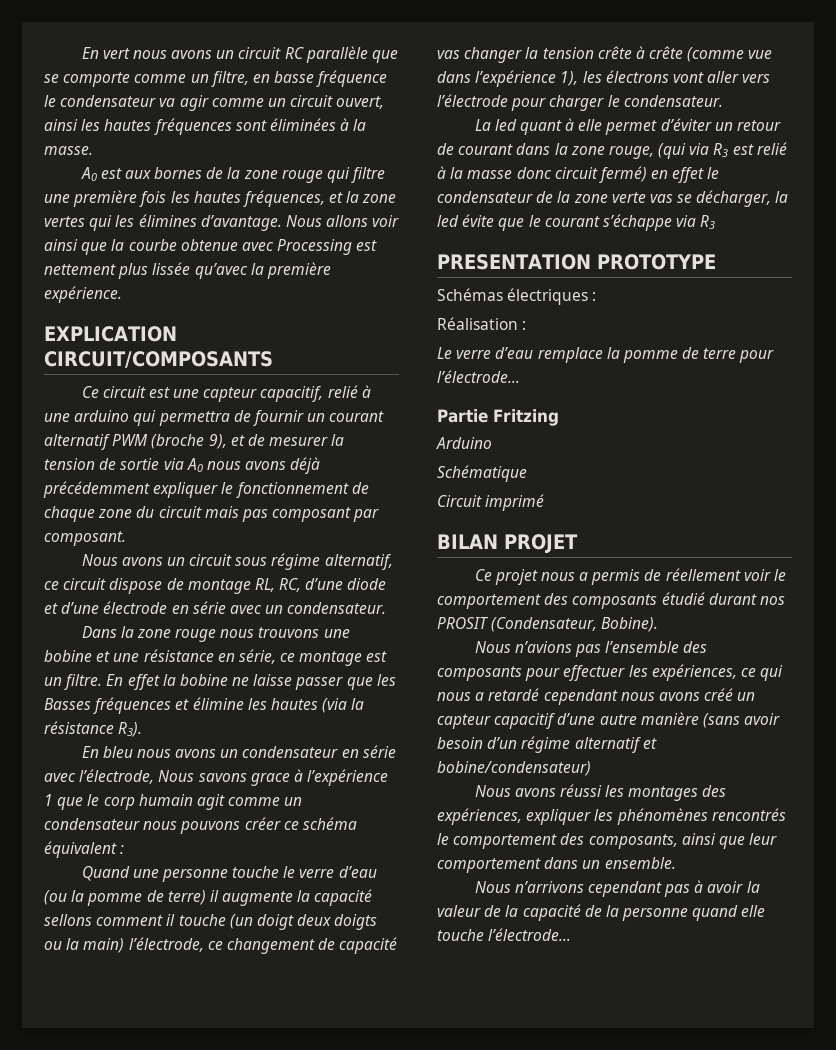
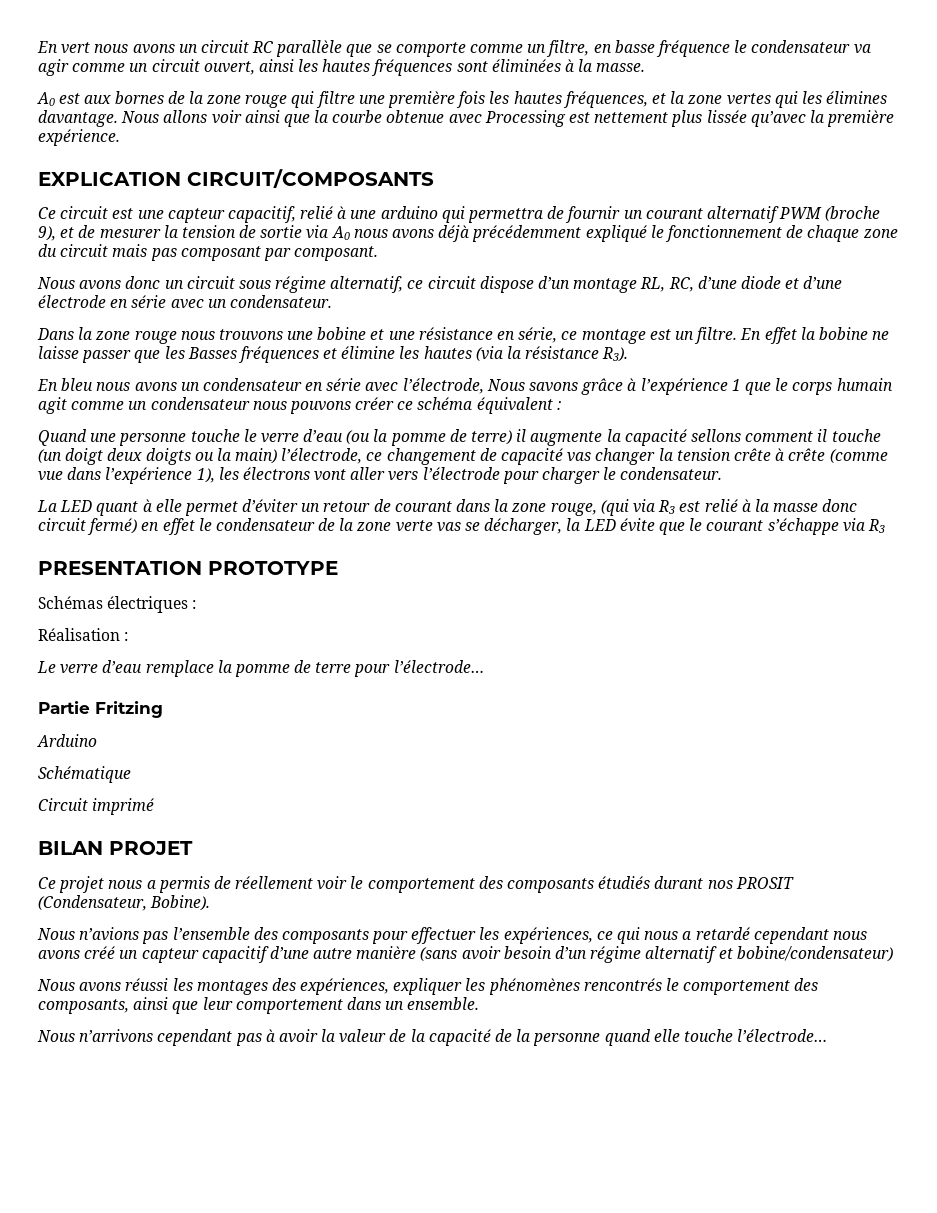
[200,215,282,231] d’avantage. -> [38,110,118,127] davantage.
[153,482,219,498] expliquer -> [585,225,647,242] expliqué
(163, 561) none -> [125,276,161,289] donc
[166,578,184,590] de -> [538,276,571,289] d’un
[250,772,290,786] grace -> [581,378,624,395] grâce
[103,796,135,810] corp -> [792,382,833,395] corps
[494,119,517,131] led -> [60,500,93,512] LED
[437,215,459,227] led -> [583,519,616,531] LED
[661,592,705,605] étudié -> [598,876,651,889] étudiés

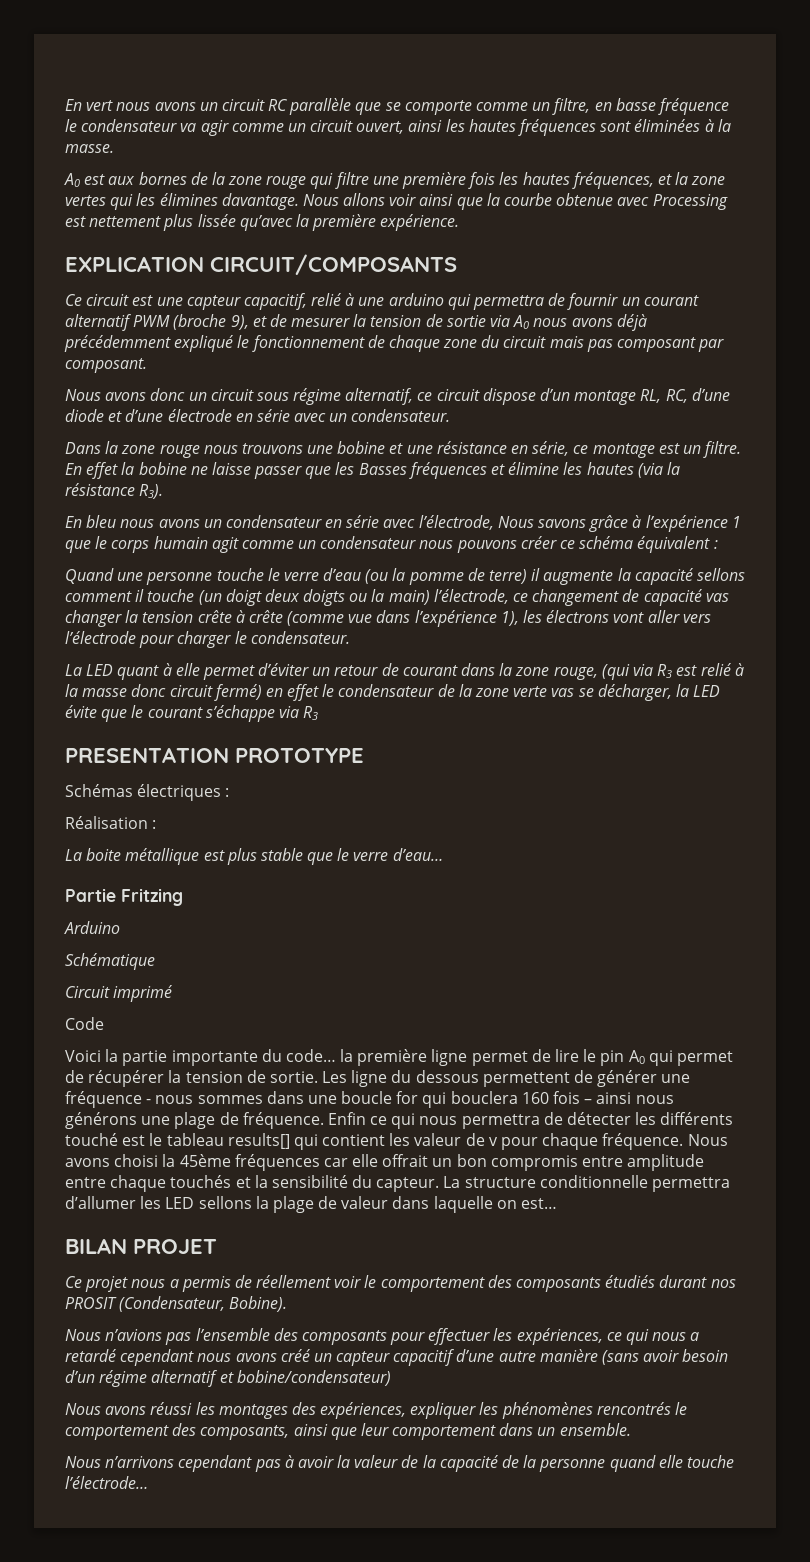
[37,660,484,677] Le verre d’eau remplace la pomme de terre pour l’électrode… -> [65,848,443,865] La boite métallique est plus stable que le verre d’eau…
(155, 806) none -> [65,1017,104,1030] [65,1049,733,1066] [65,1070,691,1087] [65,1091,674,1108] [65,1112,734,1129] [65,1133,728,1150] [65,1154,705,1171] [65,1175,731,1192] [65,1196,558,1213] // Code // Voici la partie importante du code… la première ligne permet de lire le pin A0 qui permet de récupérer la tension de sortie. Les ligne du dessous permettent de générer une fréquence - nous sommes dans une boucle for qui bouclera 160 fois – ainsi nous générons une plage de fréquence. Enfin ce qui nous permettra de détecter les différents touché est le tableau results[] qui contient les valeur de v pour chaque fréquence. Nous avons choisi la 45ème fréquences car elle offrait un bon compromis entre amplitude entre chaque touchés et la sensibilité du capteur. La structure conditionnelle permettra d’allumer les LED sellons la plage de valeur dans laquelle on est…

